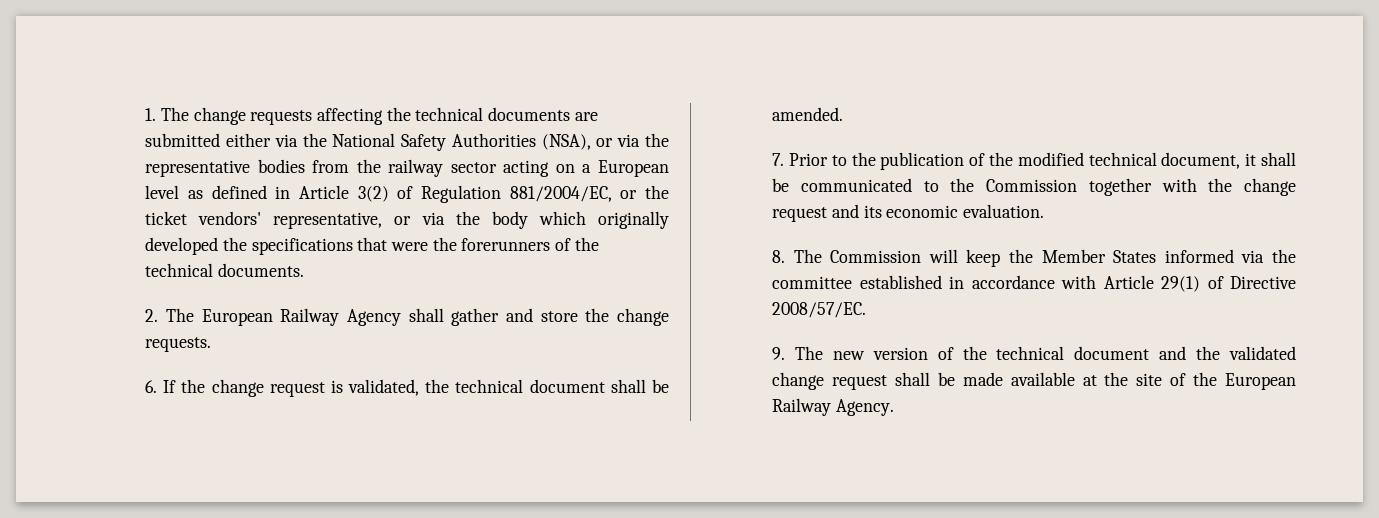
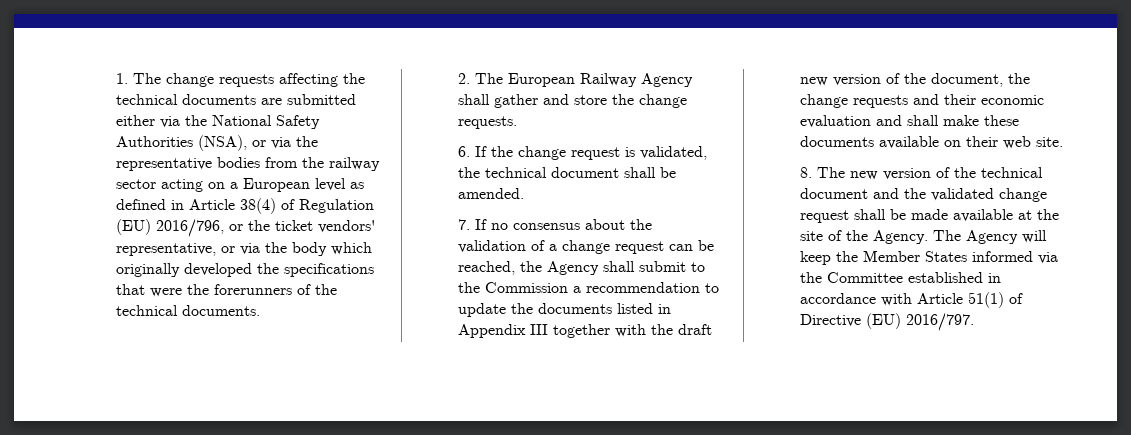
[357,186,389,202] 3(2) -> [239,198,276,214] 38(4)
[509,186,612,202] 881/2004/EC, -> [115,219,224,237] (EU) 2016/796,
[788,152,1296,170] [772,178,1296,196] [772,204,1045,222] [772,249,1296,267] [772,275,1296,292] [772,302,867,318] [772,347,786,360] Prior to the publication of the modified technical document, it shall be communicated to the Commission together with the change request and its economic evaluation. // 8. The Commission will keep the Member States informed via the committee established in accordance with Article 29(1) of Directive 2008/57/EC. // 9. -> [474,219,652,230] [457,240,714,254] [457,261,705,275] [457,282,719,293] [457,303,671,317] [457,324,712,338] [799,73,1030,87] [799,94,1044,108] [799,115,1019,128] [799,136,1063,149] [799,167,812,178] If no consensus about the validation of a change request can be reached, the Agency shall submit to the Commission a recommendation to update the documents listed in Appendix III together with the draft new version of the document, the change requests and their economic evaluation and shall make these documents available on their web site. // 8.
[1225,373,1296,390] [772,398,894,416] European Railway Agency. -> [872,230,1047,244] [799,250,1058,265] [799,272,1001,283] [799,292,1023,308] [799,313,974,331] Agency. The Agency will keep the Member States informed via the Committee established in accordance with Article 51(1) of Directive (EU) 2016/797.

